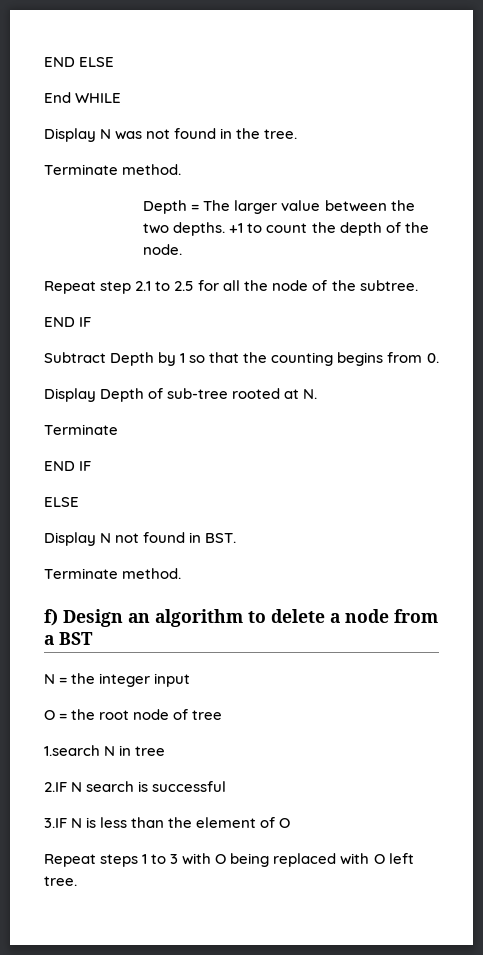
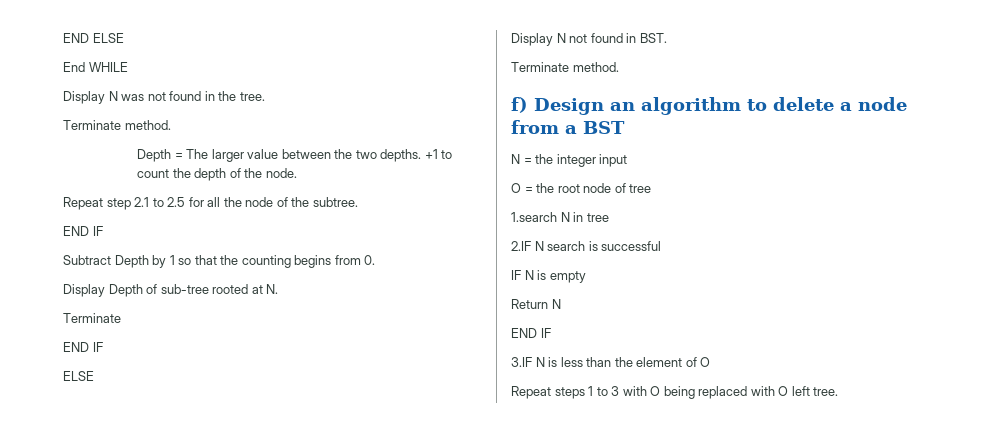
(227, 786) none -> [511,270,586,283] [511,299,561,309] [511,328,551,338] // IF N is empty // Return N // END IF

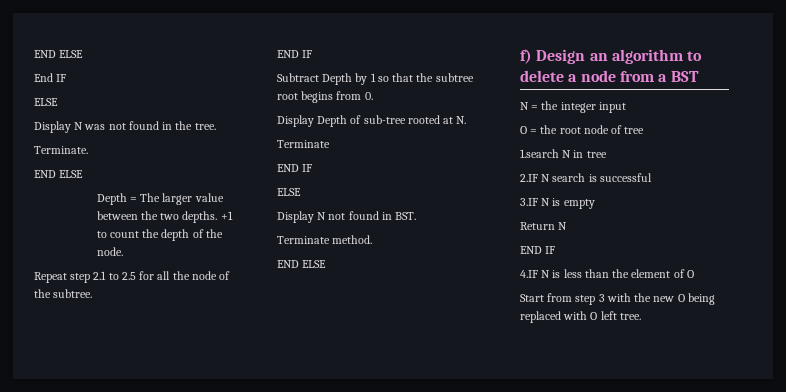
[88,62,128,72] WHILE -> [56,74,67,82] [34,98,58,106] IF // ELSE
[63,120,171,130] Terminate method. -> [34,146,88,154] [34,170,84,178] Terminate. // END ELSE
[241,255,291,268] counting -> [435,73,474,82] [277,93,298,100] subtree root
(619, 67) none -> [277,260,327,268] // END ELSE
[511,270,521,280] IF -> [520,198,538,206] 3.IF
[511,357,532,367] 3.IF -> [520,270,538,278] 4.IF
[511,386,647,399] Repeat steps 1 to 3 with -> [520,293,675,305] Start from step 3 with the new

